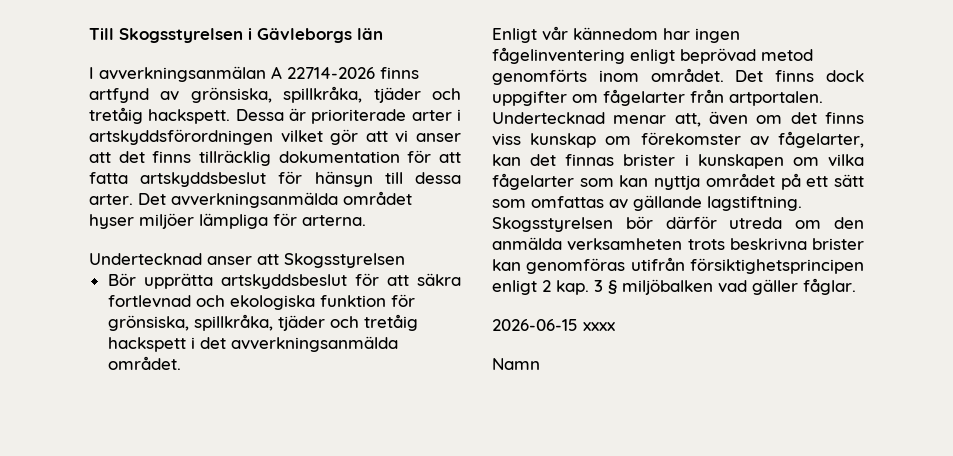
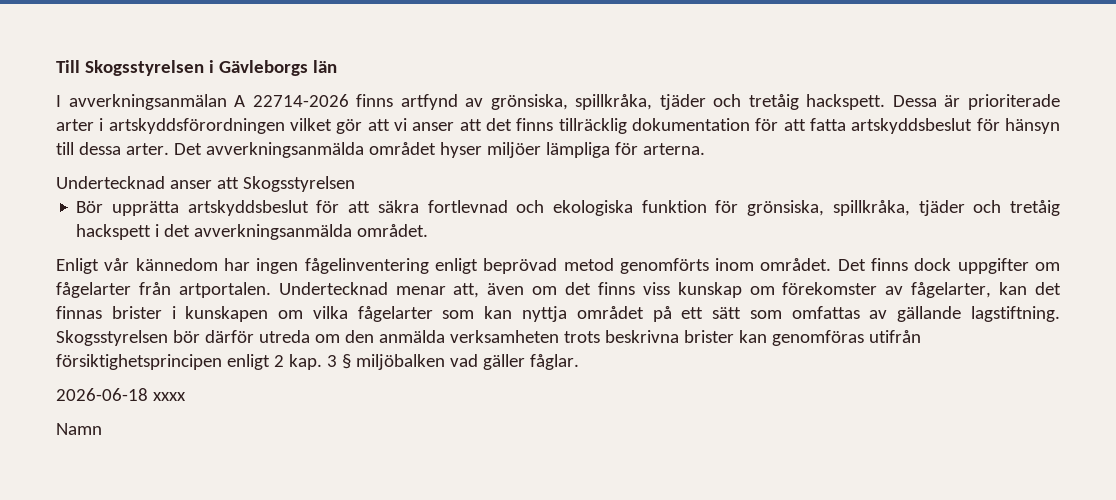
[492,319,578,331] 2026-06-15 -> [56,388,148,401] 2026-06-18

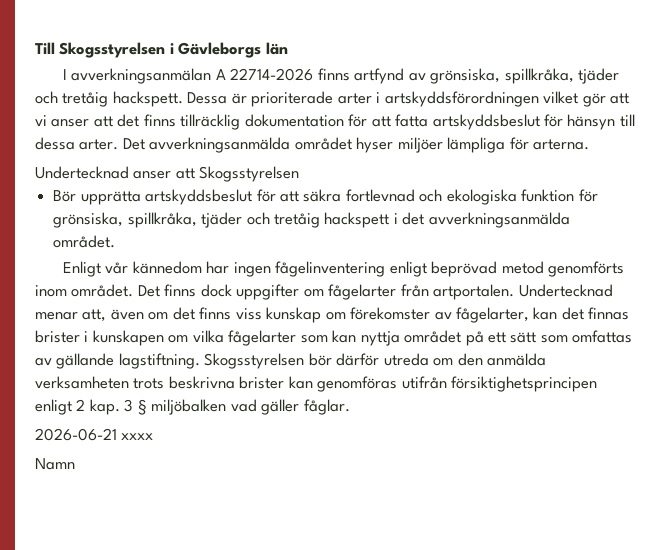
[56,388,148,401] 2026-06-18 -> [35,428,117,441] 2026-06-21

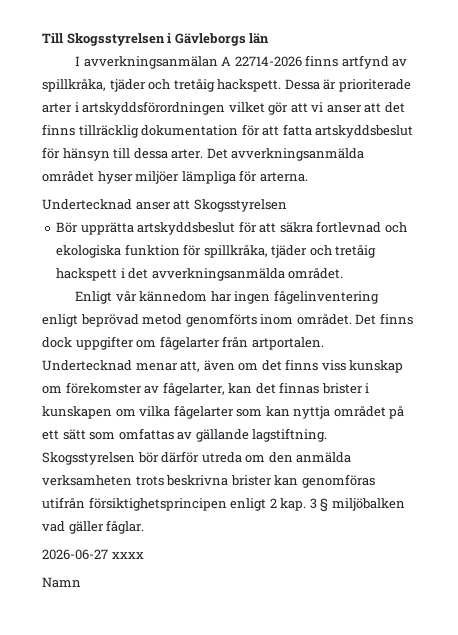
[430,68,501,84] grönsiska, -> (408, 63) none
[53,212,124,228] grönsiska, -> (202, 250) none
[35,428,117,441] 2026-06-21 -> [42,549,108,560] 2026-06-27

